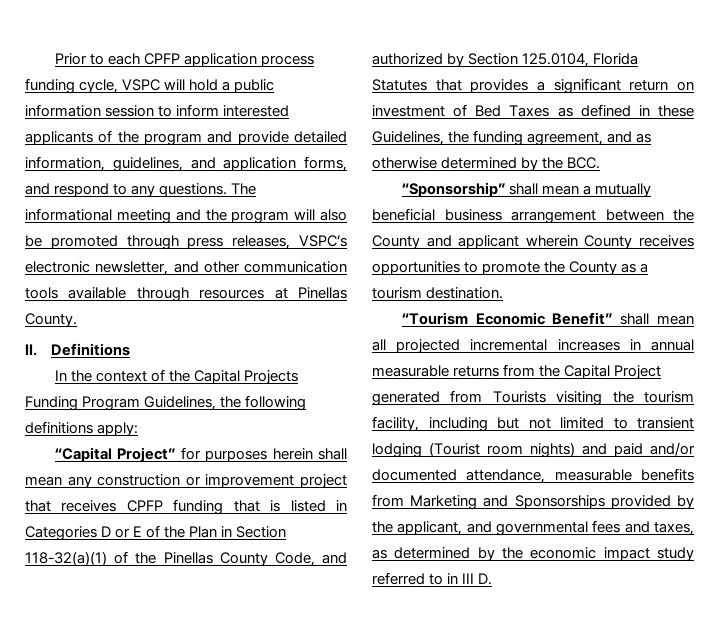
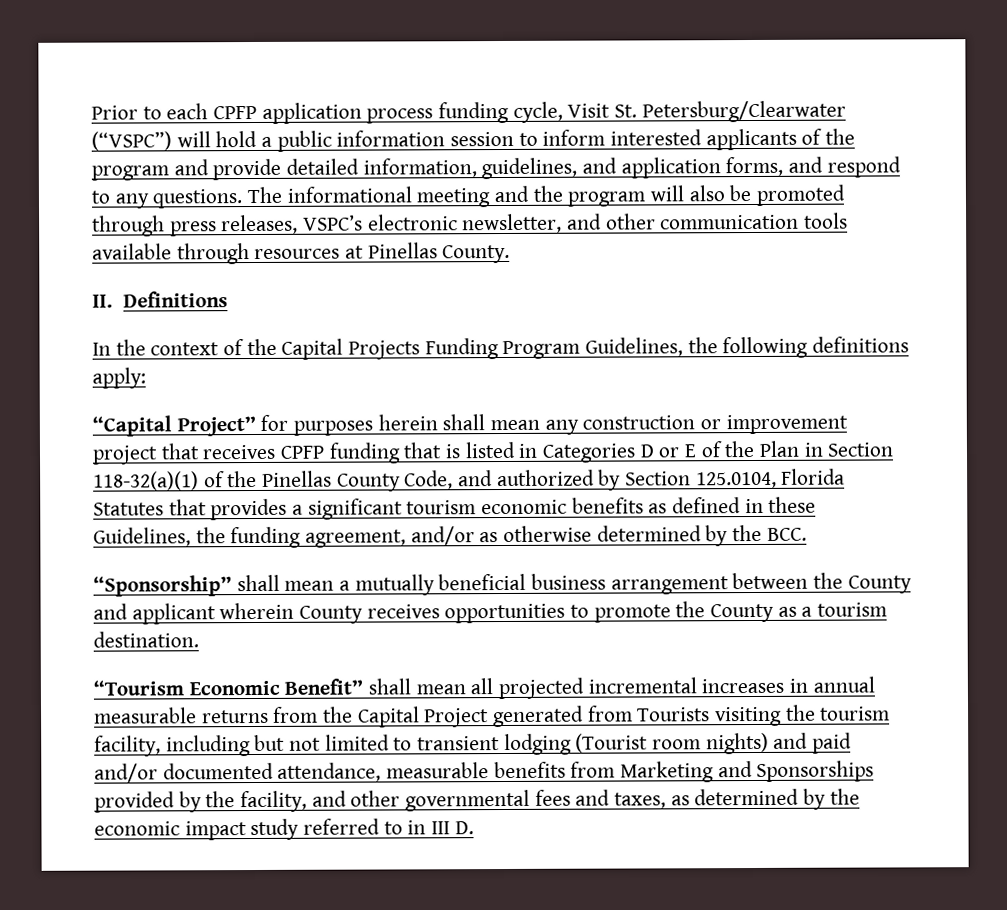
[122,79,161,91] VSPC -> [567,100,846,123] [91,131,172,151] Visit St. Petersburg/Clearwater (“VSPC”)
[629,80,694,91] [372,104,550,117] return on investment of Bed Taxes -> [406,497,644,515] tourism economic benefits
[607,131,633,143] and -> [410,526,475,546] and/or
[397,521,492,536] applicant, and -> [240,790,401,813] facility, and other

